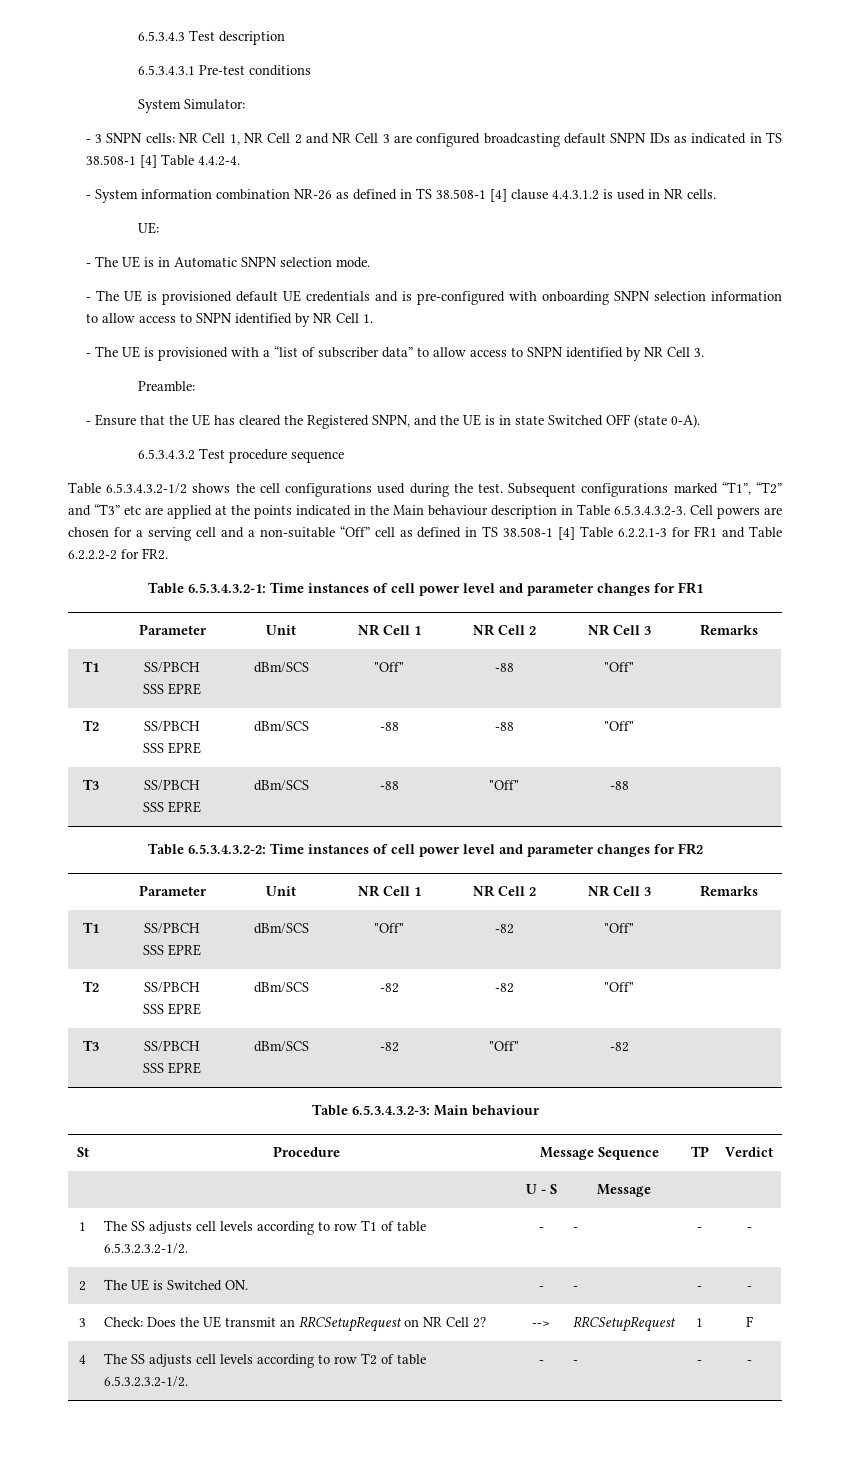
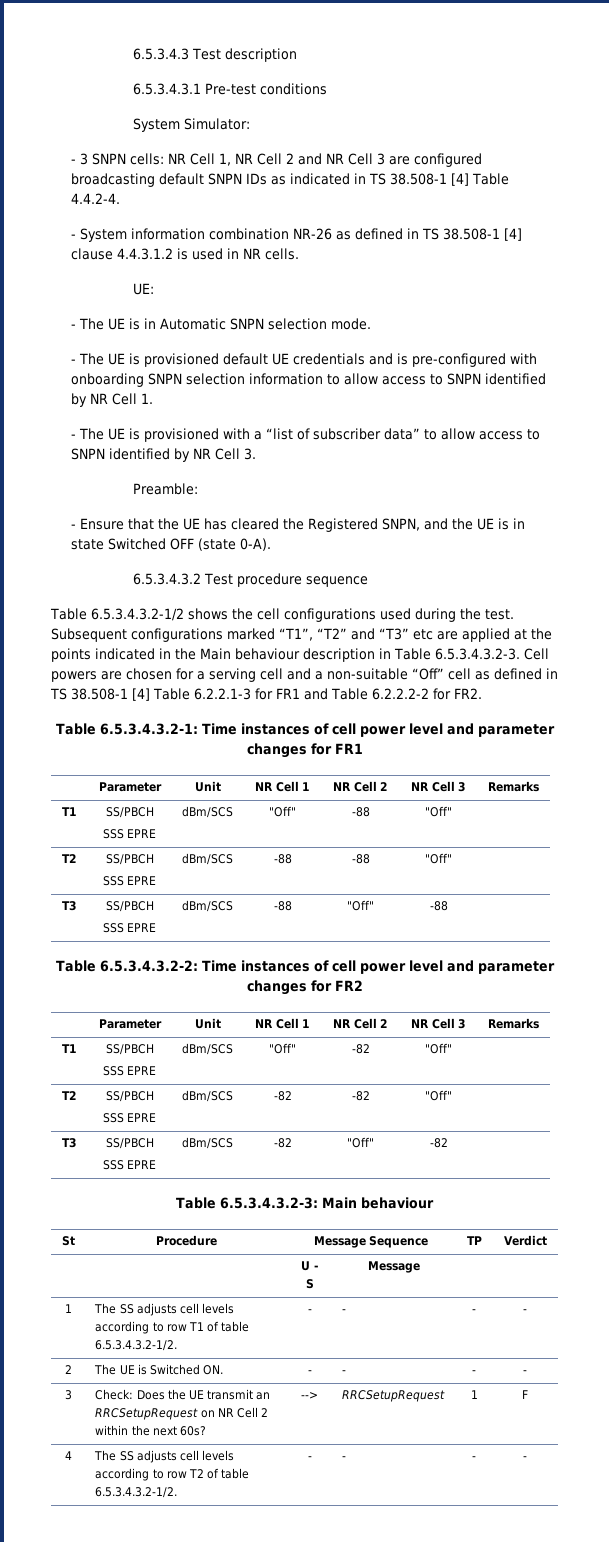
[103,1243,188,1254] 6.5.3.2.3.2-1/2. -> [95,1340,178,1351] 6.5.3.4.3.2-1/2.
[472,1317,486,1328] 2? -> [261,1408,269,1417] [95,1425,206,1436] 2 within the next 60s?
[103,1376,188,1387] 6.5.3.2.3.2-1/2. -> [95,1487,178,1498] 6.5.3.4.3.2-1/2.

